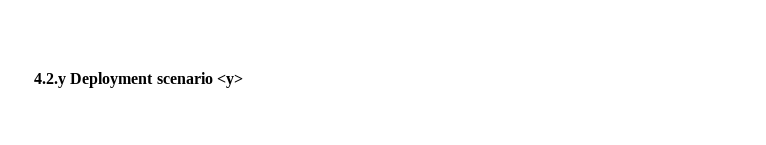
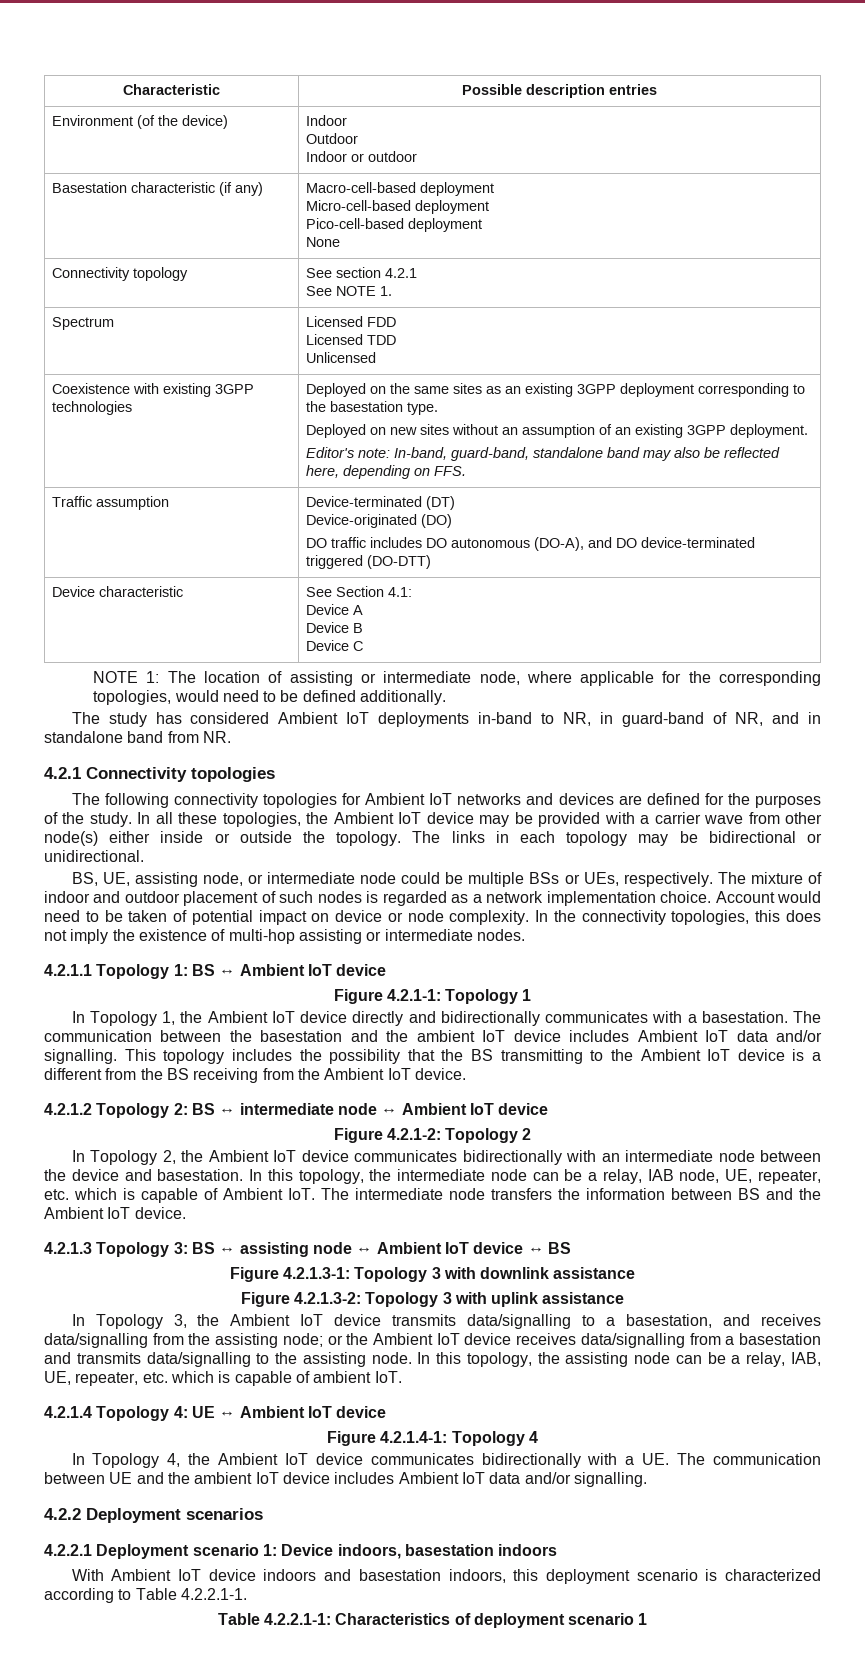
[34,72,243,88] 4.2.y Deployment scenario <y> -> [123,84,220,95] [462,84,657,98] [52,115,229,129] [306,115,348,126] [306,133,359,144] [306,151,418,162] [52,182,264,196] [306,182,495,196] [306,200,490,214] [306,218,483,232] [306,237,341,247] [52,267,189,281] [306,267,418,278] [306,286,393,296] [52,317,115,330] [306,316,397,327] [306,334,397,345] [306,352,377,363] [52,383,255,397] [52,401,133,415] [306,383,806,397] [306,401,439,415] [306,424,809,438] [306,447,781,461] [306,465,467,479] [52,496,170,510] [306,496,456,510] [306,514,453,528] [306,537,756,551] [306,555,432,569] [52,586,184,597] [306,586,413,597] [306,604,364,615] [306,622,364,633] [306,640,364,651] [93,671,821,686] [93,690,447,705] [71,712,822,727] [44,731,231,743] [44,767,275,782] [71,793,822,808] [44,812,823,827] [44,831,823,846] [44,850,144,862] [71,872,823,887] [44,891,822,906] [44,910,821,925] [44,929,525,944] [44,964,387,979] [333,989,532,1004] [71,1011,821,1026] [44,1030,822,1042] [44,1049,821,1064] [44,1068,466,1083] [44,1103,549,1118] [333,1128,532,1143] [71,1150,821,1165] [44,1169,821,1184] [44,1188,821,1203] [44,1207,186,1219] [44,1242,571,1257] [229,1267,636,1282] [240,1292,625,1307] [71,1314,821,1329] [44,1333,821,1348] [44,1352,821,1367] [44,1371,402,1386] [44,1406,387,1421] [327,1431,538,1446] [71,1453,821,1468] [44,1472,647,1487] [44,1508,263,1523] [44,1544,558,1559] [71,1569,821,1584] [44,1588,247,1603] [217,1613,648,1628] Characteristic | Possible description entries // Environment (of the device) | Indoor // Outdoor // Indoor or outdoor // Basestation characteristic (if any) | Macro-cell-based deployment // Micro-cell-based deployment // Pico-cell-based deployment // None // Connectivity topology | See section 4.2.1 // See NOTE 1. // Spectrum | Licensed FDD // Licensed TDD // Unlicensed // Coexistence with existing 3GPP technologies | Deployed on the same sites as an existing 3GPP deployment corresponding to the basestation type. // Deployed on new sites without an assumption of an existing 3GPP deployment. // Editor's note: In-band, guard-band, standalone band may also be reflected here, depending on FFS. // Traffic assumption | Device-terminated (DT) // Device-originated (DO) // DO traffic includes DO autonomous (DO-A), and DO device-terminated triggered (DO-DTT) // Device characteristic | See Section 4.1: // Device A // Device B // Device C // NOTE 1: The location of assisting or intermediate node, where applicable for the corresponding topologies, would need to be defined additionally. // The study has considered Ambient IoT deployments in-band to NR, in guard-band of NR, and in standalone band from NR. // 4.2.1 Connectivity topologies // The following connectivity topologies for Ambient IoT networks and devices are defined for the purposes of the study. In all these topologies, the Ambient IoT device may be provided with a carrier wave from other node(s) either inside or outside the topology. The links in each topology may be bidirectional or unidirectional. // BS, UE, assisting node, or intermediate node could be multiple BSs or UEs, respectively. The mixture of indoor and outdoor placement of such nodes is regarded as a network implementation choice. Account would need to be taken of potential impact on device or node complexity. In the connectivity topologies, this does not imply the existence of multi-hop assisting or intermediate nodes. // 4.2.1.1 Topology 1: BS ↔ Ambient IoT device // Figure 4.2.1-1: Topology 1 // In Topology 1, the Ambient IoT device directly and bidirectionally communicates with a basestation. The communication between the basestation and the ambient IoT device includes Ambient IoT data and/or signalling. This topology includes the possibility that the BS transmitting to the Ambient IoT device is a different from the BS receiving from the Ambient IoT device. // 4.2.1.2 Topology 2: BS ↔ intermediate node ↔ Ambient IoT device // Figure 4.2.1-2: Topology 2 // In Topology 2, the Ambient IoT device communicates bidirectionally with an intermediate node between the device and basestation. In this topology, the intermediate node can be a relay, IAB node, UE, repeater, etc. which is capable of Ambient IoT. The intermediate node transfers the information between BS and the Ambient IoT device. // 4.2.1.3 Topology 3: BS ↔ assisting node ↔ Ambient IoT device ↔ BS // Figure 4.2.1.3-1: Topology 3 with downlink assistance // Figure 4.2.1.3-2: Topology 3 with uplink assistance // In Topology 3, the Ambient IoT device transmits data/signalling to a basestation, and receives data/signalling from the assisting node; or the Ambient IoT device receives data/signalling from a basestation and transmits data/signalling to the assisting node. In this topology, the assisting node can be a relay, IAB, UE, repeater, etc. which is capable of ambient IoT. // 4.2.1.4 Topology 4: UE ↔ Ambient IoT device // Figure 4.2.1.4-1: Topology 4 // In Topology 4, the Ambient IoT device communicates bidirectionally with a UE. The communication between UE and the ambient IoT device includes Ambient IoT data and/or signalling. // 4.2.2 Deployment scenarios // 4.2.2.1 Deployment scenario 1: Device indoors, basestation indoors // With Ambient IoT device indoors and basestation indoors, this deployment scenario is characterized according to Table 4.2.2.1-1. // Table 4.2.2.1-1: Characteristics of deployment scenario 1

